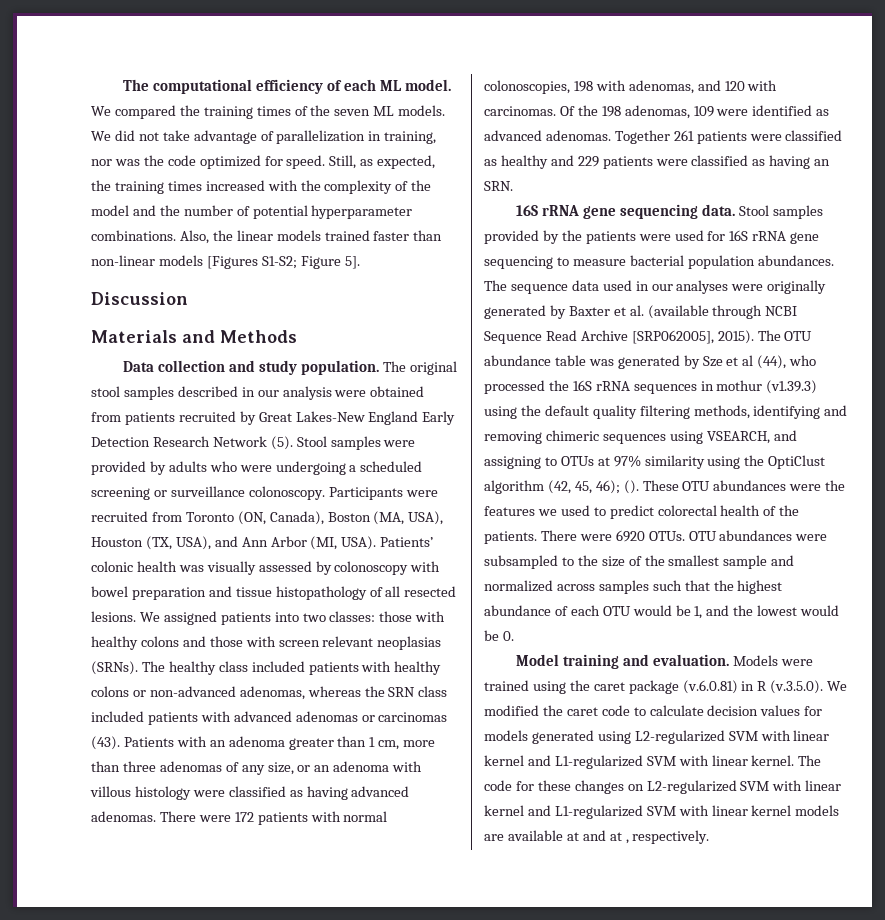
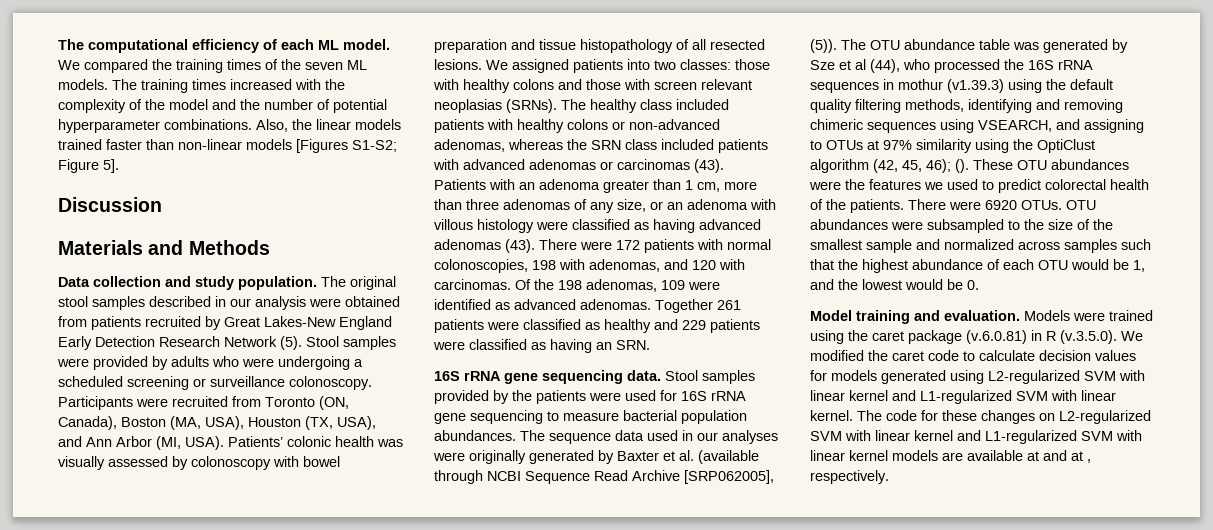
[91,130,437,144] [91,155,436,169] [91,180,111,191] We did not take advantage of parallelization in training, nor was the code optimized for speed. Still, as expected, the -> [112,79,137,90] The
[91,811,156,822] adenomas. -> [434,239,535,253] adenomas (43).
[717,330,754,344] 2015). -> [810,39,837,53] (5)).

